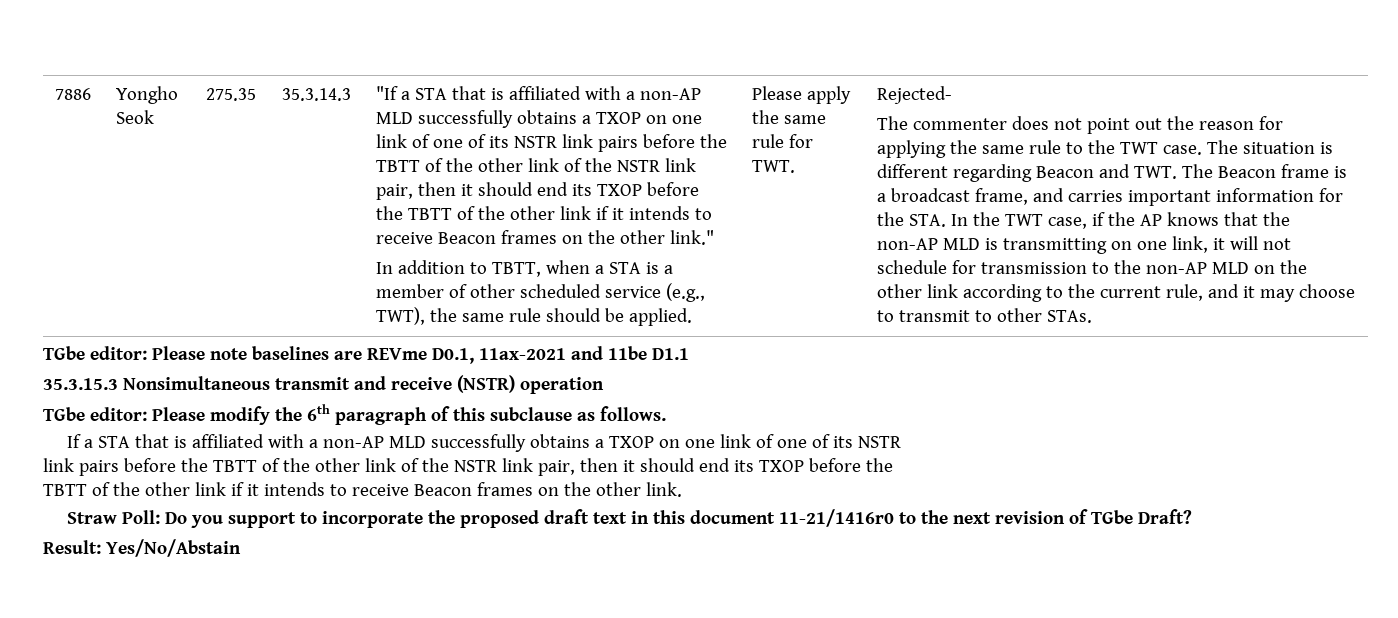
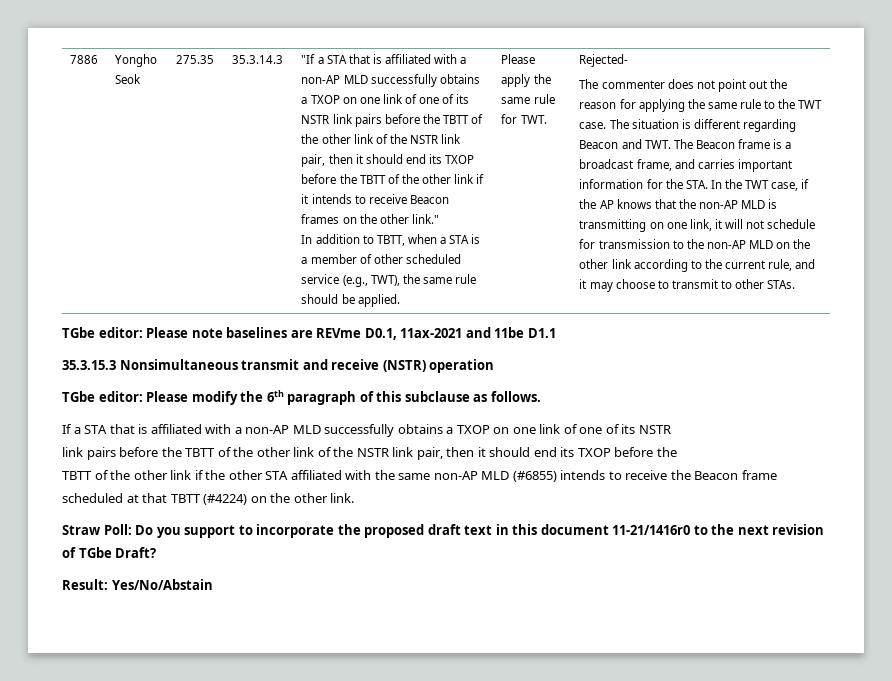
[246,482,533,496] it intends to receive Beacon frames -> [205,470,777,482] [62,493,248,505] the other STA affiliated with the same non-AP MLD (#6855) intends to receive the Beacon frame scheduled at that TBTT (#4224)

